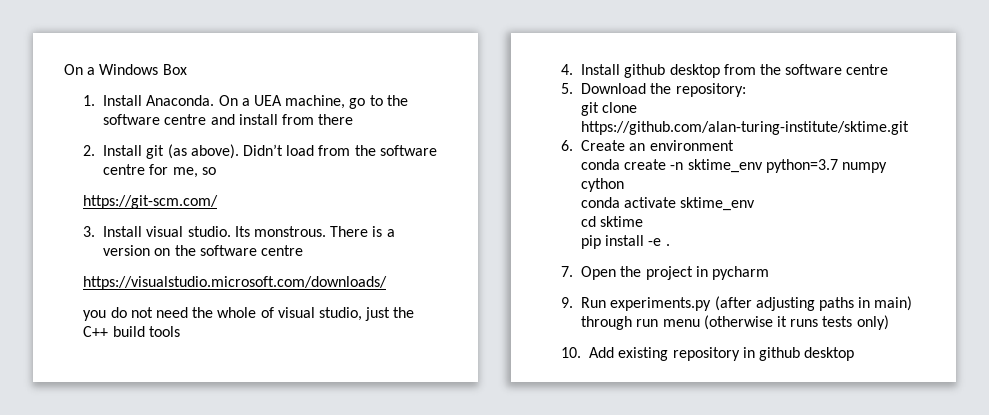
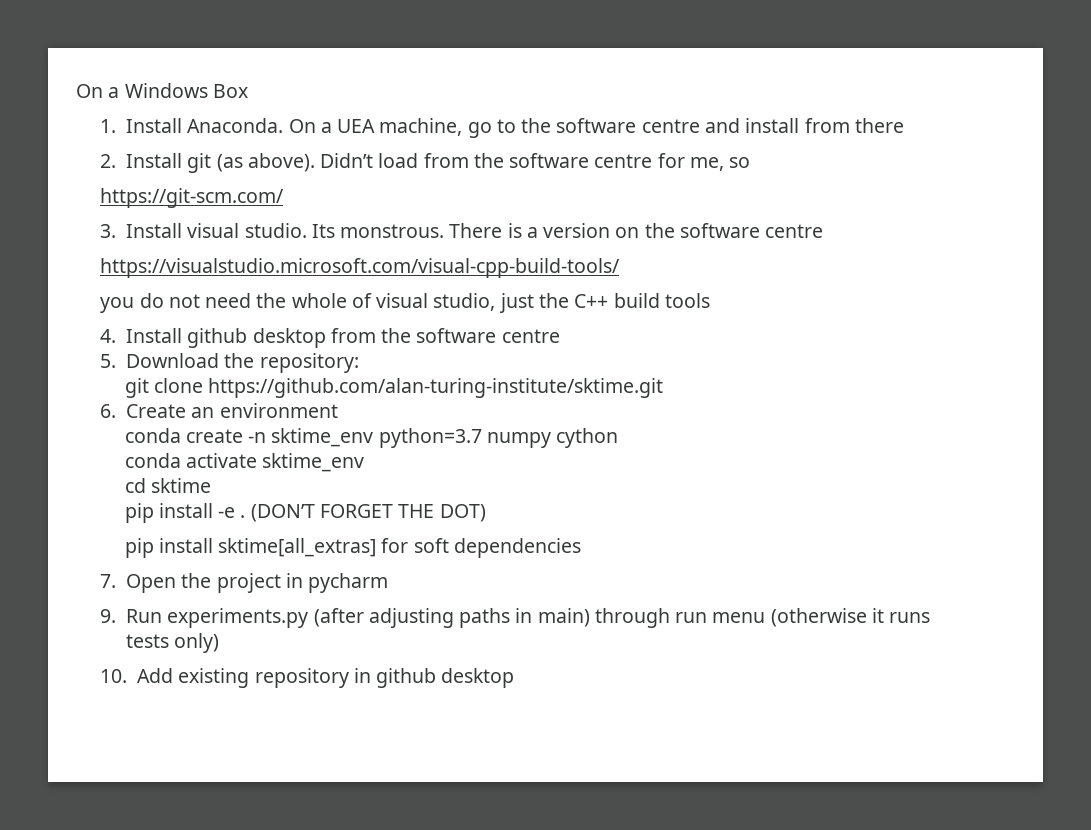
[83,276,388,290] https://visualstudio.microsoft.com/downloads/ -> [100,258,621,278] https://visualstudio.microsoft.com/visual-cpp-build-tools/
(670, 245) none -> [250,504,486,522] [124,538,581,558] (DON’T FORGET THE DOT) // pip install sktime[all_extras] for soft dependencies

